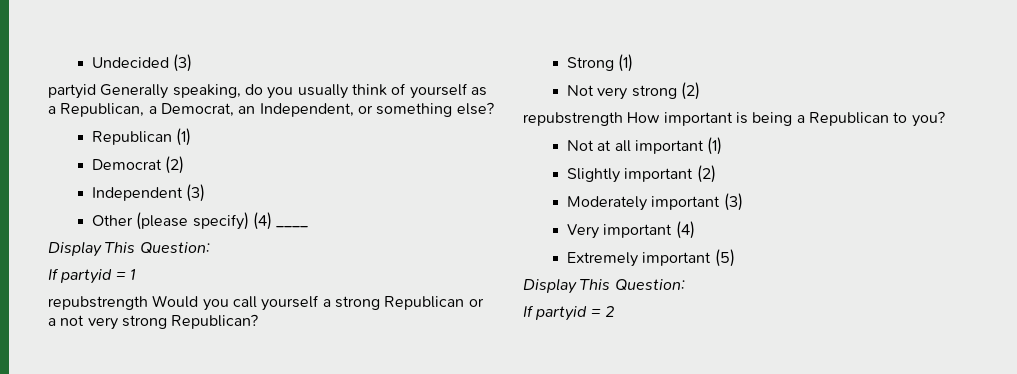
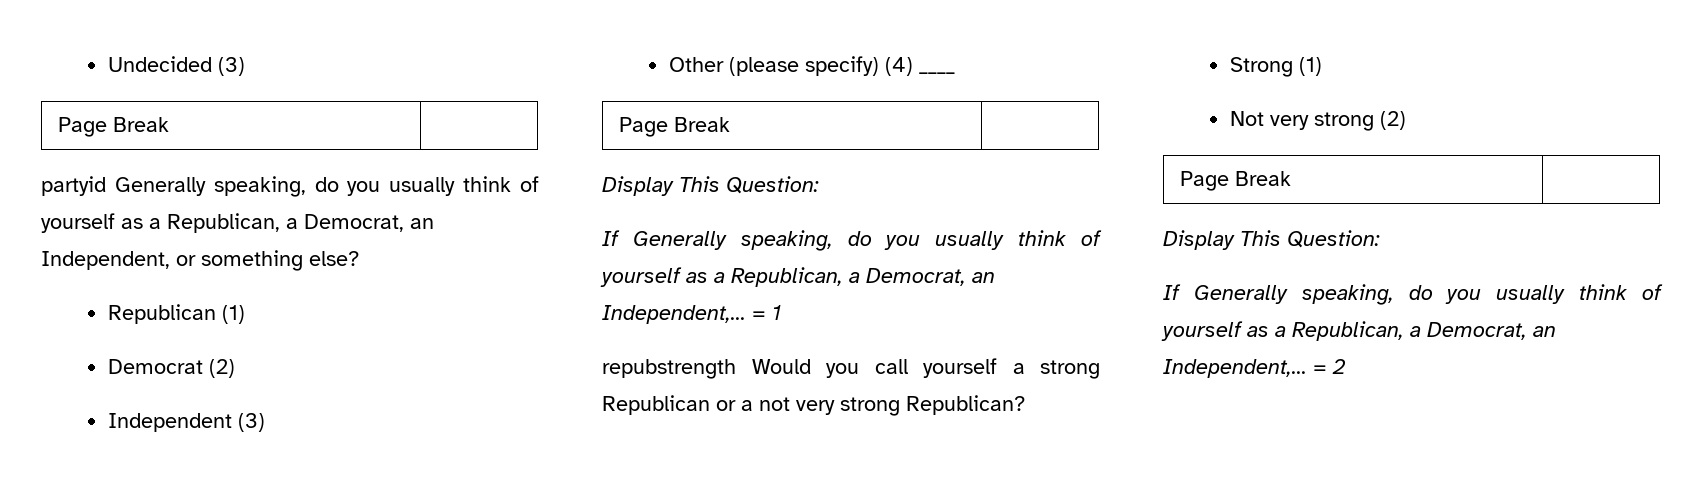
(193, 63) none -> [58,117,170,137] // Page Break |
[48,241,210,257] [48,268,113,284] // Display This Question: // If partyid -> [619,117,731,137] [602,176,819,196] [602,230,1102,251] [600,267,995,287] [602,305,746,324] // Page Break | // Display This Question: // If Generally speaking, do you usually think of yourself as a Republican, a Democrat, an Independent,...
[523,111,945,127] [566,137,723,155] [566,165,716,183] [566,193,743,211] [566,221,695,239] [566,249,735,267] [523,278,685,294] [523,305,588,321] // repubstrength How important is being a Republican to you? // Not at all important (1) // Slightly important (2) // Moderately important (3) // Very important (4) // Extremely important (5) // Display This Question: // If partyid -> [1180,171,1292,191] [1163,230,1380,250] [1163,284,1663,305] [1161,321,1556,341] [1163,359,1307,378] // Page Break | // Display This Question: // If Generally speaking, do you usually think of yourself as a Republican, a Democrat, an Independent,...

